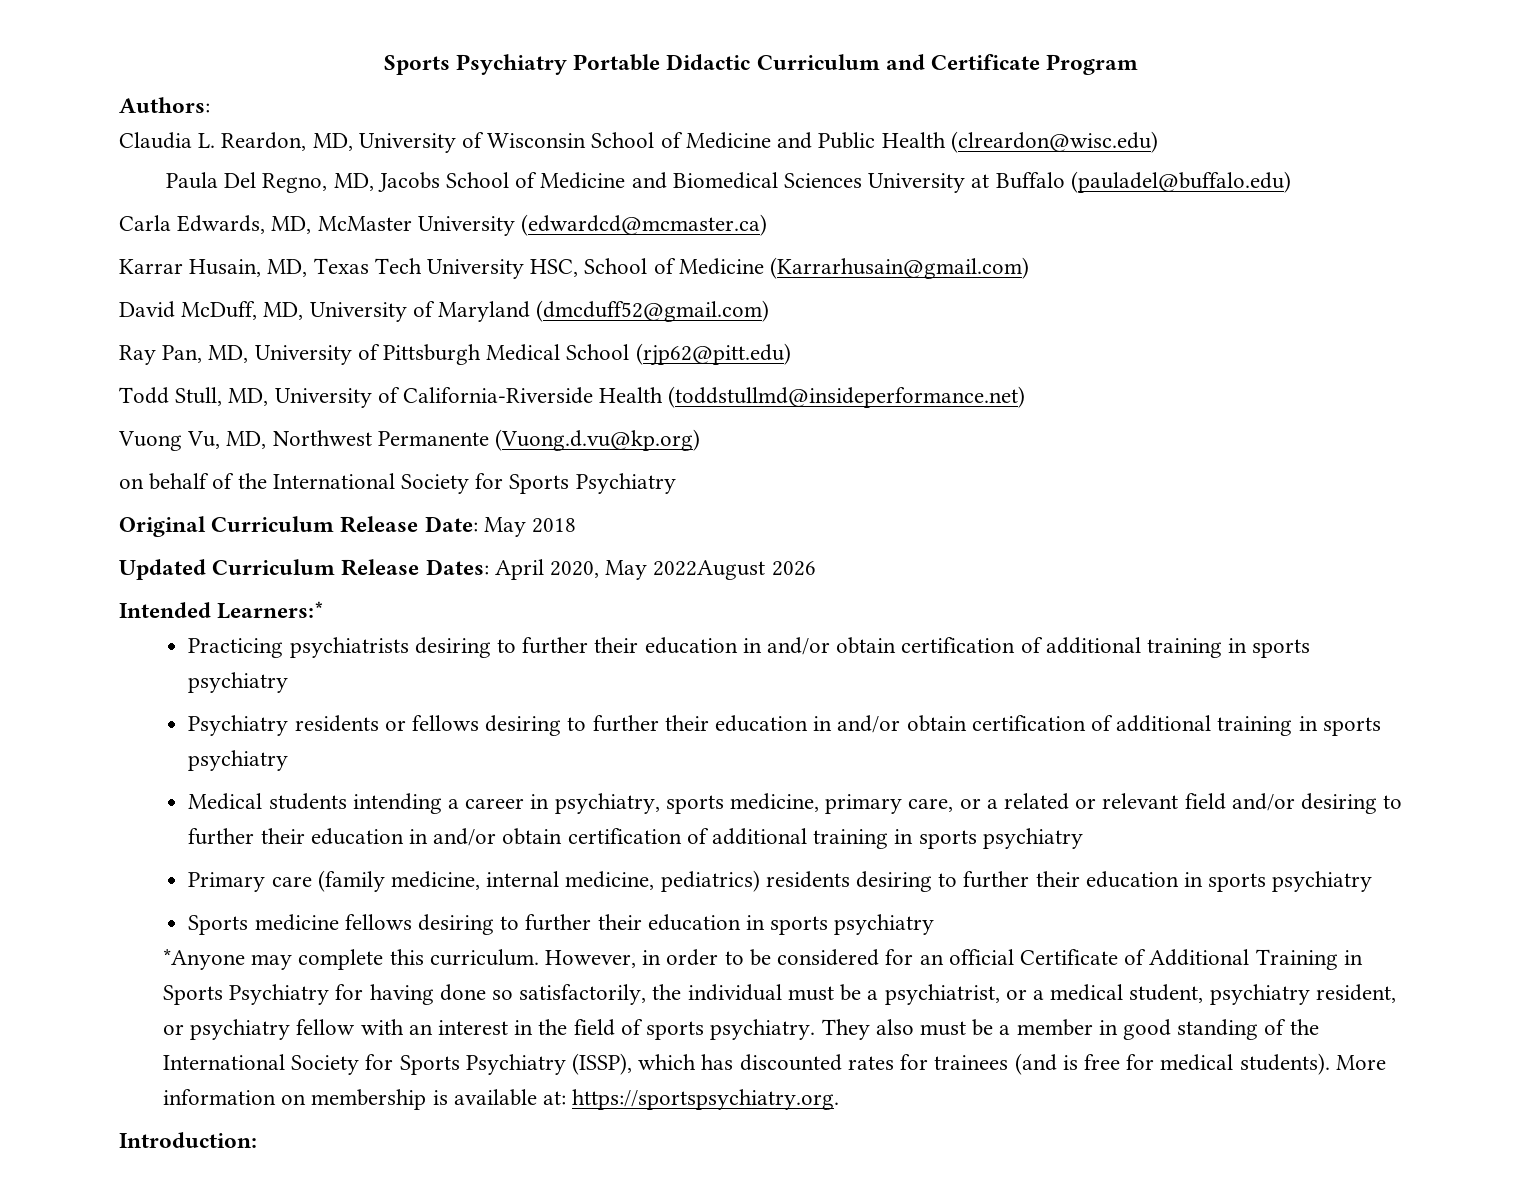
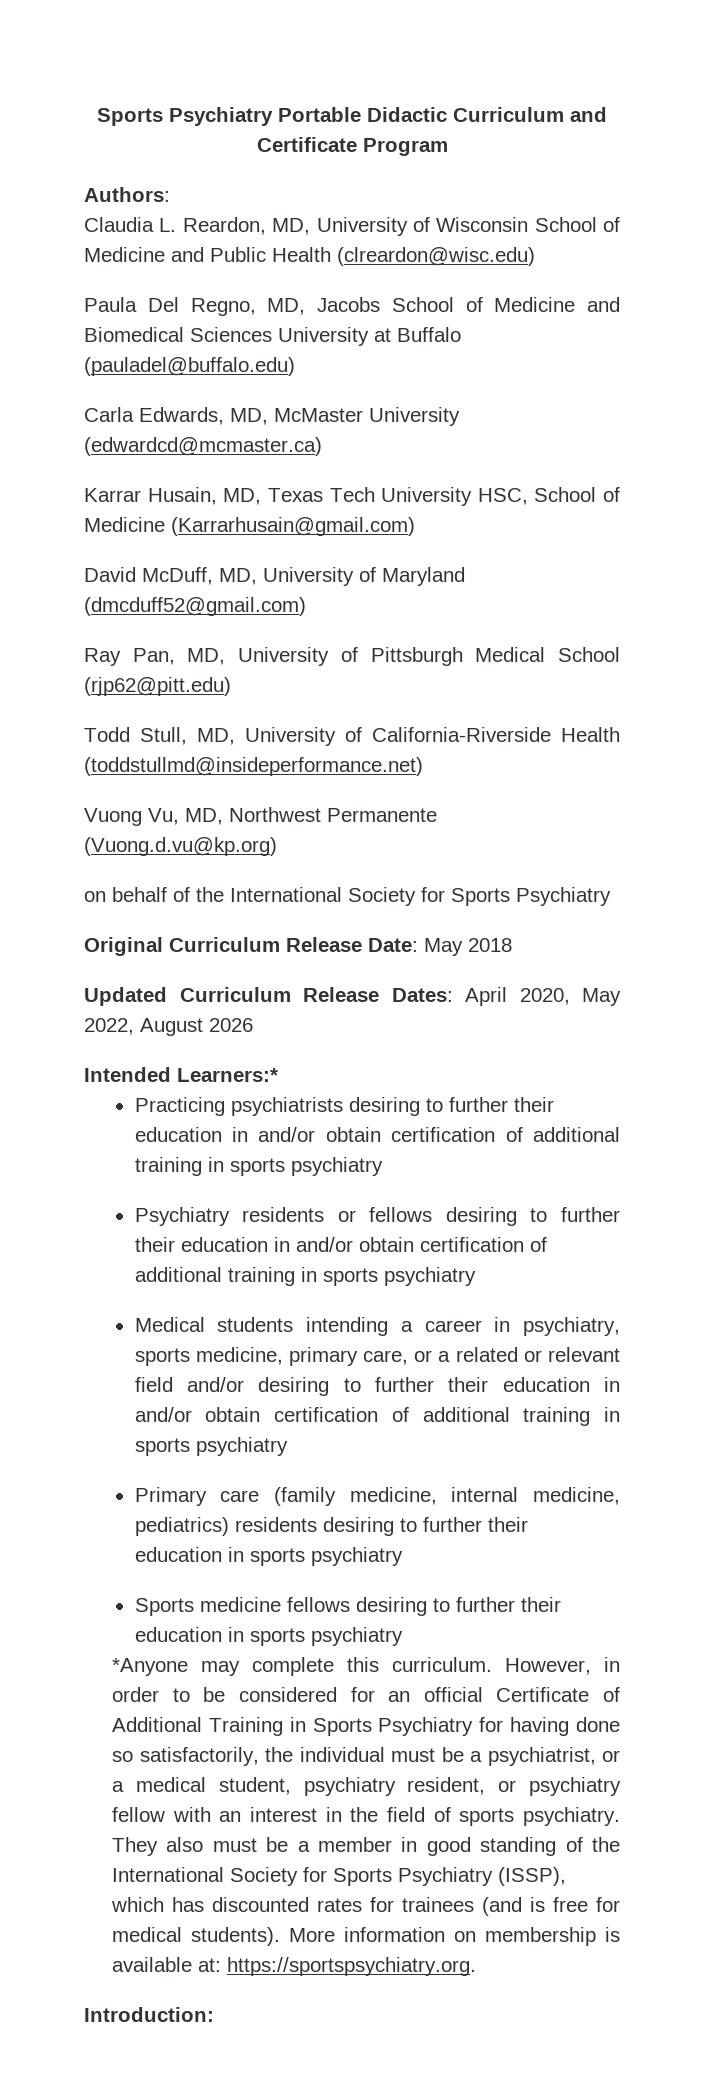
[653,560,766,580] 2022August -> [84,1018,203,1036] 2022, August

